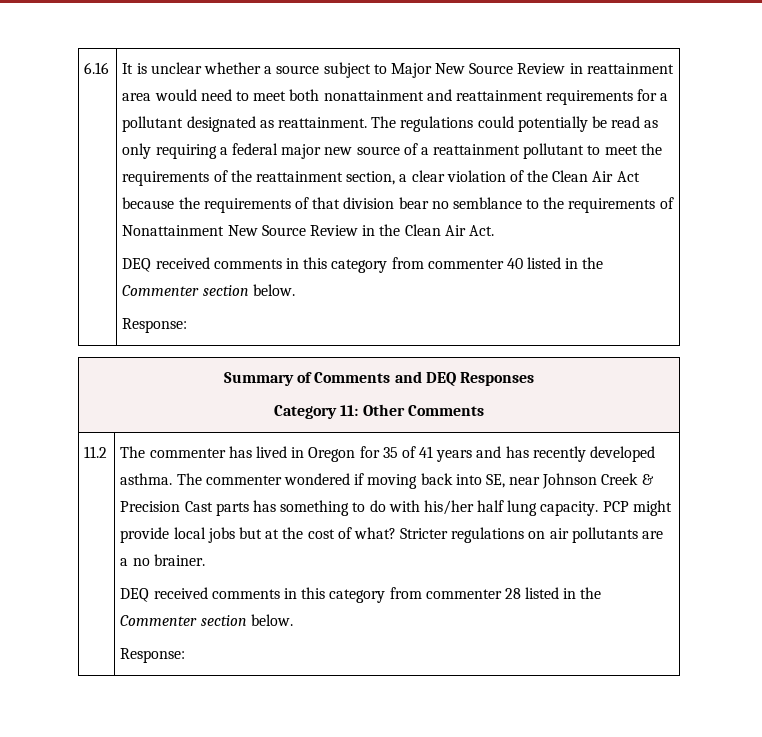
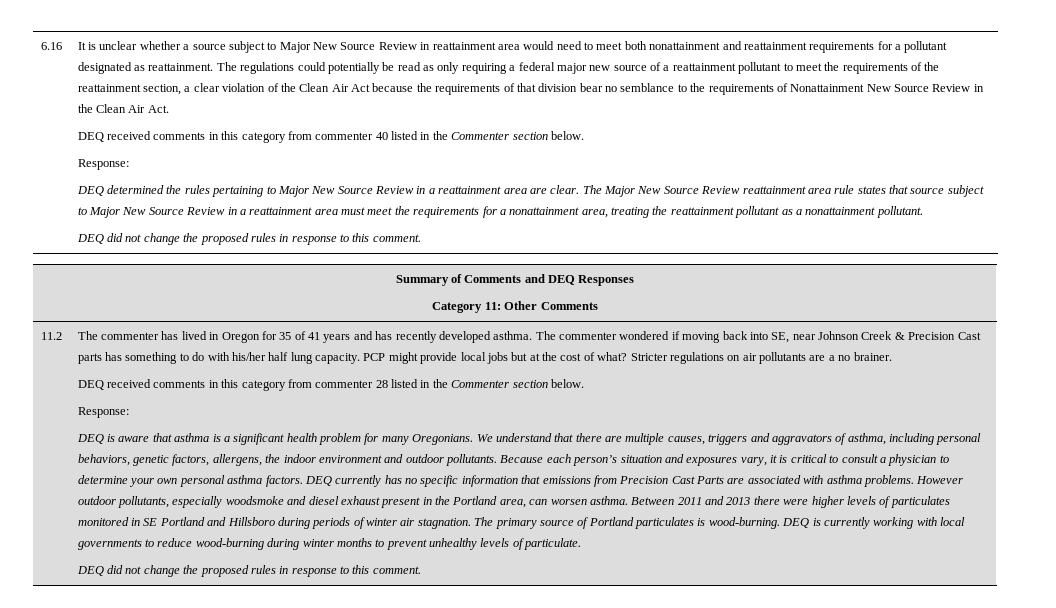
(188, 325) none -> [76,185,984,197] [77,206,923,218] [76,233,421,245] // DEQ determined the rules pertaining to Major New Source Review in a reattainment area are clear. The Major New Source Review reattainment area rule states that source subject to Major New Source Review in a reattainment area must meet the requirements for a nonattainment area, treating the reattainment pollutant as a nonattainment pollutant. // DEQ did not change the proposed rules in response to this comment.
(186, 655) none -> [76,433,982,445] [77,454,949,466] [77,475,964,487] [77,496,950,508] [77,517,966,529] [77,538,582,550] [76,565,421,577] // DEQ is aware that asthma is a significant health problem for many Oregonians. We understand that there are multiple causes, triggers and aggravators of asthma, including personal behaviors, genetic factors, allergens, the indoor environment and outdoor pollutants. Because each person’s situation and exposures vary, it is critical to consult a physician to determine your own personal asthma factors. DEQ currently has no specific information that emissions from Precision Cast Parts are associated with asthma problems. However outdoor pollutants, especially woodsmoke and diesel exhaust present in the Portland area, can worsen asthma. Between 2011 and 2013 there were higher levels of particulates monitored in SE Portland and Hillsboro during periods of winter air stagnation. The primary source of Portland particulates is wood-burning. DEQ is currently working with local governments to reduce wood-burning during winter months to prevent unhealthy levels of particulate. // DEQ did not change the proposed rules in response to this comment.

